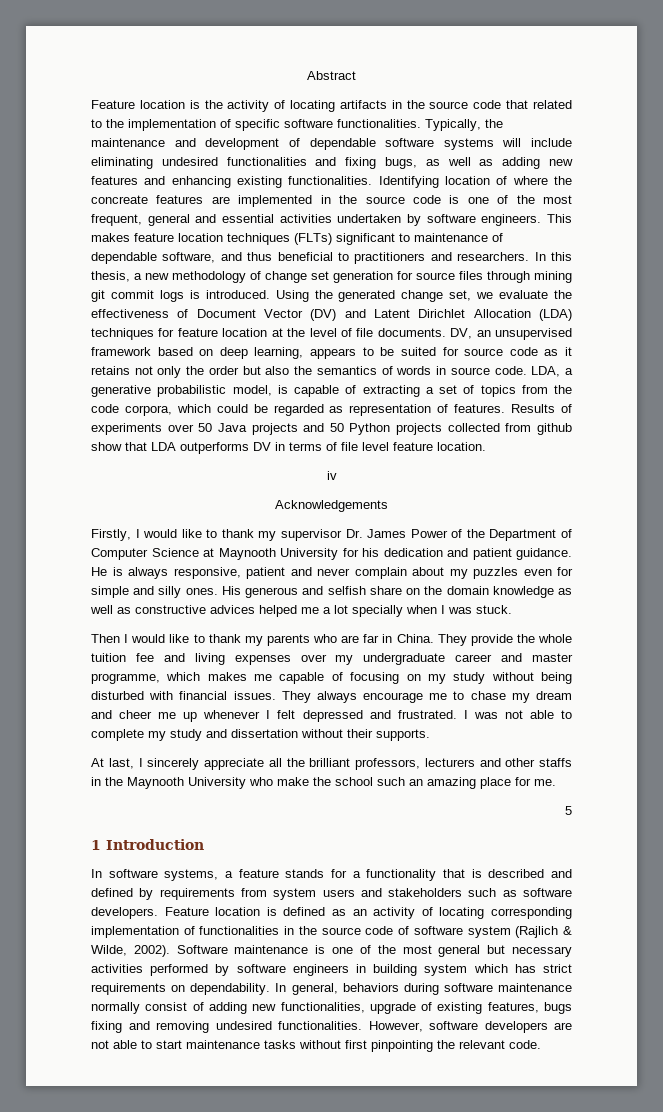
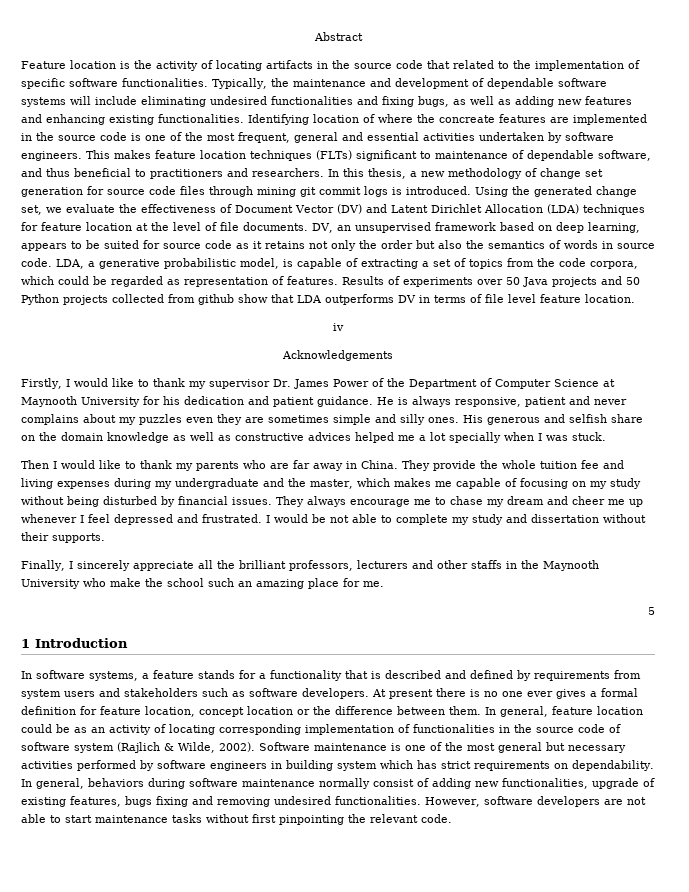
(455, 276) none -> [149,186,176,195] code
[354,567,407,579] complain -> [21,414,79,425] complains
[557,567,573,576] for -> [217,414,329,425] they are sometimes
(380, 638) none -> [313,463,343,471] away
[300,654,327,662] over -> [114,478,151,489] during
[455,653,573,662] [91,673,160,684] career and master programme, -> [263,478,353,489] and the master,
[149,691,174,700] with -> [161,496,175,507] by
[277,710,296,719] felt -> [88,514,110,523] feel
[473,712,498,719] was -> [274,514,326,523] would be
[91,758,134,769] At last, -> [21,560,65,571] Finally,
[164,907,326,916] Feature location is defined -> [372,688,638,699] [21,706,643,717] [21,724,70,733] At present there is no one ever gives a formal definition for feature location, concept location or the difference between them. In general, feature location could be

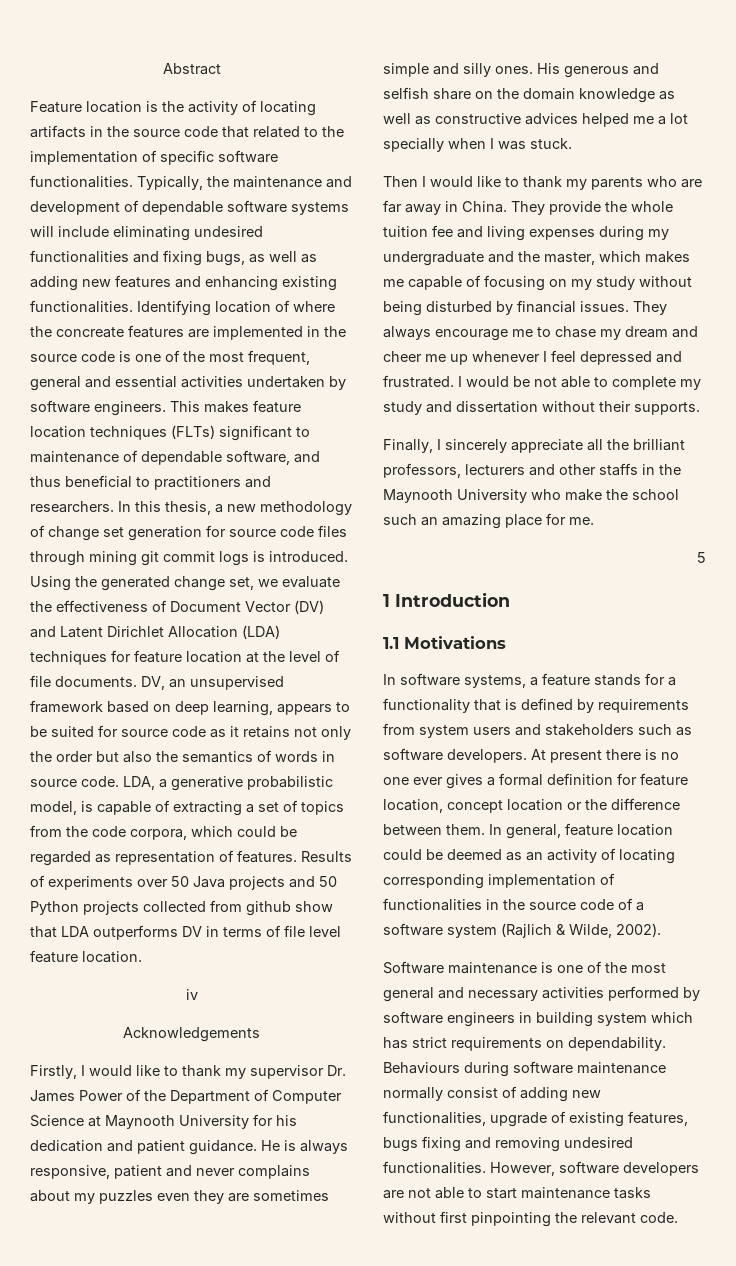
(128, 643) none -> [383,636,506,649] // 1.1 Motivations
[385,670,466,679] described and -> (517, 704) none
(70, 728) none -> [447,849,502,860] deemed
(621, 728) none -> [636,902,644,911] a
(255, 747) none -> (661, 930) //
[546,742,565,751] but -> [438,987,464,999] and
[21,778,144,789] In general, behaviors -> [383,1062,460,1074] Behaviours

